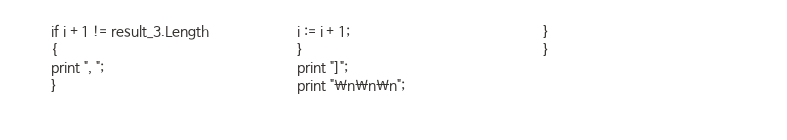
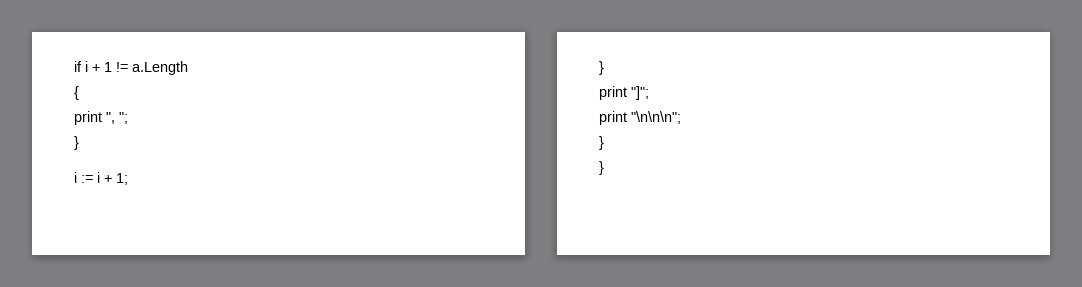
[110,25,209,40] result_3.Length -> [132,61,188,75] a.Length

